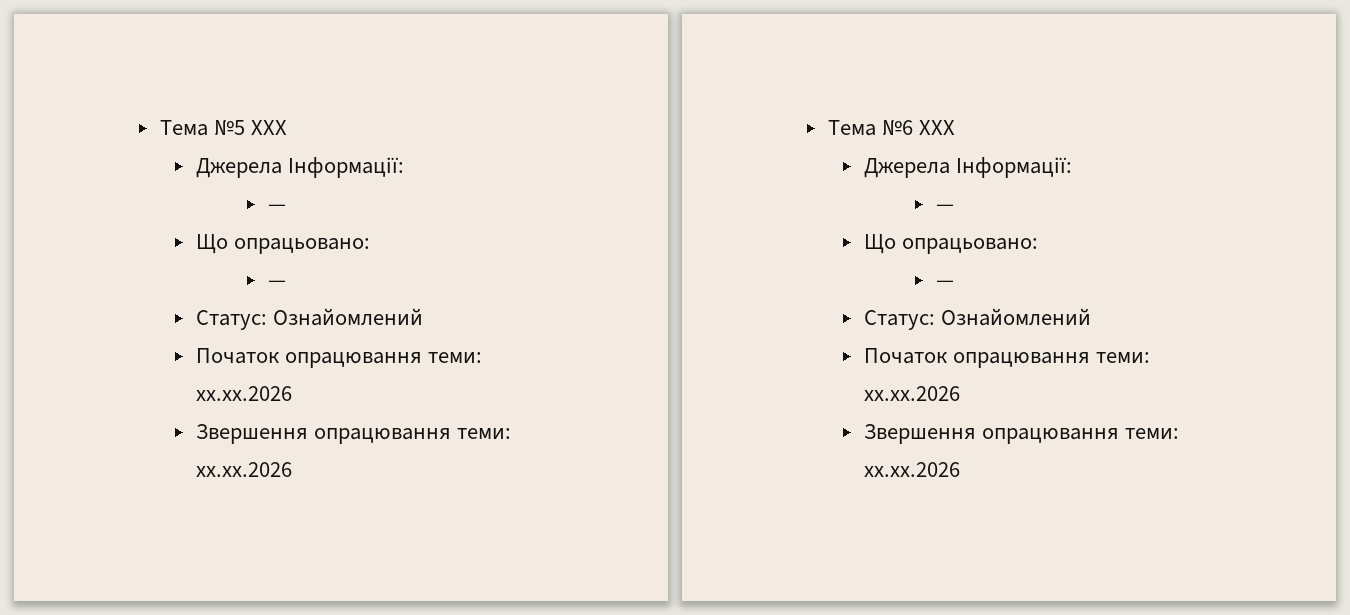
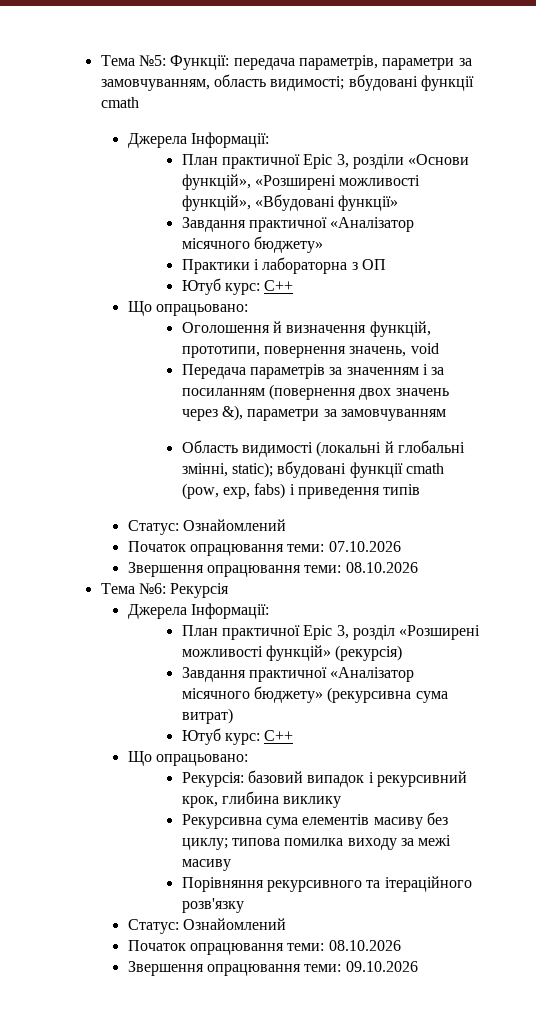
[159,120,287,136] [195,157,404,178] [267,204,286,211] [195,234,370,254] [267,280,286,287] [195,308,423,330] [195,348,482,368] [195,386,292,401] [195,424,511,444] [195,462,292,477] [827,120,955,136] [863,157,1072,178] [935,204,954,211] [863,234,1038,254] [935,280,954,287] [863,308,1091,330] [863,348,1150,368] [863,386,960,401] [863,424,1179,444] [863,462,960,477] Тема №5 XXX // Джерела Інформації: // — // Що опрацьовано: // — // Статус: Ознайомлений // Початок опрацювання теми: xx.xx.2026 // Звершення опрацювання теми: xx.xx.2026 // Тема №6 XXX // Джерела Інформації: // — // Що опрацьовано: // — // Статус: Ознайомлений // Початок опрацювання теми: xx.xx.2026 // Звершення опрацювання теми: xx.xx.2026 -> [100,55,472,70] [100,74,474,91] [100,97,139,108] [127,132,269,148] [181,154,470,169] [181,174,421,190] [181,194,399,211] [181,217,415,232] [181,236,323,253] [181,257,386,274] [181,278,294,295] [127,301,248,316] [181,321,431,337] [181,343,439,358] [181,364,445,379] [181,384,449,400] [181,405,446,421] [181,440,465,457] [181,461,444,478] [181,483,421,499] [127,519,286,535] [127,541,401,556] [127,562,418,577] [100,583,230,598] [127,603,269,619] [181,625,481,640] [181,645,403,661] [181,667,415,682] [181,686,448,703] [181,708,233,724] [181,728,294,745] [127,751,248,766] [181,770,467,787] [181,791,342,808] [181,812,448,829] [181,835,452,850] [181,859,231,871] [181,876,472,892] [181,898,244,913] [127,918,286,934] [127,940,401,955] [127,961,418,976] Тема №5: Функції: передача параметрів, параметри за замовчуванням, область видимості; вбудовані функції cmath // Джерела Інформації: // План практичної Epic 3, розділи «Основи функцій», «Розширені можливості функцій», «Вбудовані функції» // Завдання практичної «Аналізатор місячного бюджету» // Практики і лабораторна з ОП // Ютуб курс: С++ // Що опрацьовано: // Оголошення й визначення функцій, прототипи, повернення значень, void // Передача параметрів за значенням і за посиланням (повернення двох значень через &), параметри за замовчуванням // Область видимості (локальні й глобальні змінні, static); вбудовані функції cmath (pow, exp, fabs) і приведення типів // Статус: Ознайомлений // Початок опрацювання теми: 07.10.2026 // Звершення опрацювання теми: 08.10.2026 // Тема №6: Рекурсія // Джерела Інформації: // План практичної Epic 3, розділ «Розширені можливості функцій» (рекурсія) // Завдання практичної «Аналізатор місячного бюджету» (рекурсивна сума витрат) // Ютуб курс: С++ // Що опрацьовано: // Рекурсія: базовий випадок і рекурсивний крок, глибина виклику // Рекурсивна сума елементів масиву без циклу; типова помилка виходу за межі масиву // Порівняння рекурсивного та ітераційного розв'язку // Статус: Ознайомлений // Початок опрацювання теми: 08.10.2026 // Звершення опрацювання теми: 09.10.2026

